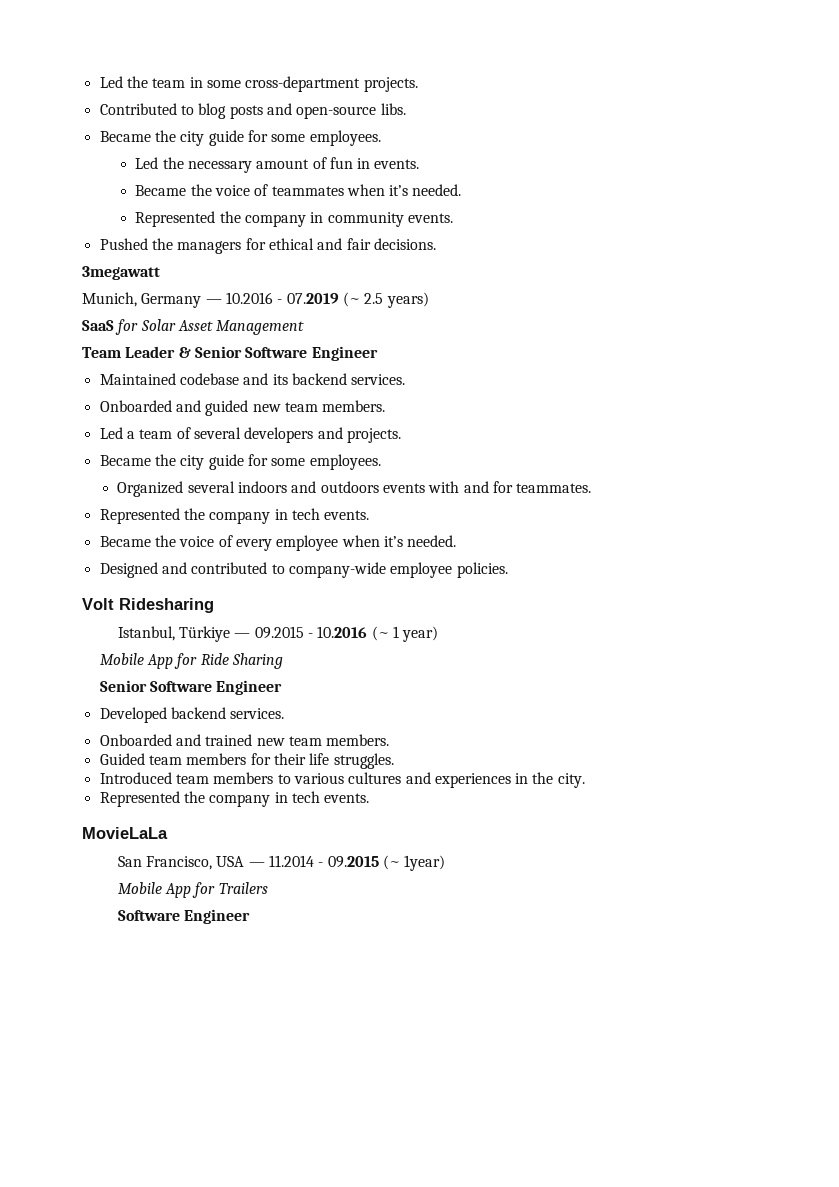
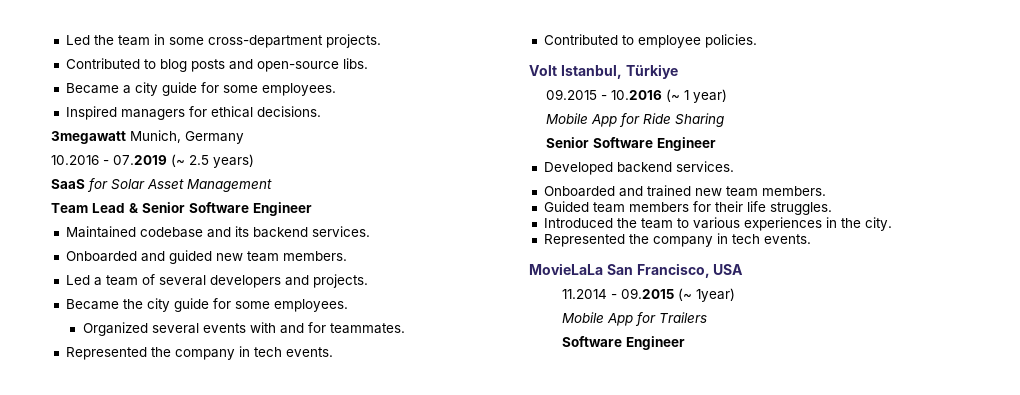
[154,130,381,146] [135,157,420,173] [135,184,462,196] [135,211,453,227] [99,238,173,250] the city guide for some employees. // Led the necessary amount of fun in events. // Became the voice of teammates when it’s needed. // Represented the company in community events. // Pushed the -> [122,82,336,96] [65,106,117,120] a city guide for some employees. // Inspired
[317,238,371,250] and fair -> (253, 112) none
(160, 273) // -> (126, 137) none
[205,299,222,304] — -> (244, 137) //
[125,346,176,358] Leader -> [92,203,125,213] Lead
[238,481,379,493] indoors and outdoors -> (199, 328) none
[99,535,457,551] [99,562,386,578] Became the voice of every employee when it’s needed. // Designed and contributed to company-wide -> [543,34,634,45] Contributed to
[119,598,214,613] Ridesharing // -> (557, 70) none
[234,633,251,638] — -> (678, 71) //
[175,772,431,784] team members to various cultures and -> [616,217,740,229] the team to various
(168, 833) // -> (603, 269) none
[248,862,265,867] — -> (744, 269) //

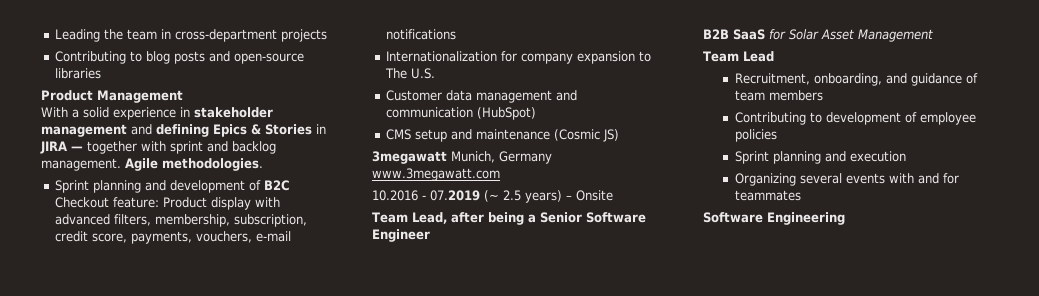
[65,35,90,45] Led -> [55,29,101,42] Leading
[168,34,381,48] [65,58,140,69] some cross-department projects. // Contributed -> [175,29,328,42] [55,51,127,64] cross-department projects // Contributing
[342,58,368,69] [65,82,336,96] [65,106,321,120] libs. // Became a city guide for some employees. // Inspired managers for ethical decisions. -> [55,68,102,79] [41,90,183,103] [41,107,273,120] [41,124,326,137] [40,141,276,154] [41,158,263,171] [55,180,291,193] [55,197,281,210] [55,214,308,227] [55,231,292,244] [386,29,457,40] [386,51,652,64] [385,68,436,79] [386,90,578,103] [386,107,537,120] [386,129,620,142] libraries // Product Management // With a solid experience in stakeholder management and defining Epics & Stories in JIRA — together with sprint and backlog management. Agile methodologies. // Sprint planning and development of B2C Checkout feature: Product display with advanced filters, membership, subscription, credit score, payments, vouchers, e-mail notifications // Internationalization for company expansion to The U.S. // Customer data management and communication (HubSpot) // CMS setup and maintenance (Cosmic JS)
(244, 137) none -> [372,168,500,181] www.3megawatt.com
(254, 161) // -> [566,190,613,201] [372,212,646,225] [372,229,430,242] [703,29,729,39] – Onsite // Team Lead, after being a Senior Software Engineer // B2B
[129,202,312,216] [65,226,370,238] [65,250,347,264] [65,274,368,288] [65,298,348,312] [82,322,148,336] & Senior Software Engineer // Maintained codebase and its backend services. // Onboarded and guided new team members. // Led a team of several developers and projects. // Became the city guide for some employees. // Organized -> [734,73,978,86] [734,90,823,101] [734,112,976,125] [734,129,777,142] [734,151,906,164] [734,173,796,186] // Recruitment, onboarding, and guidance of team members // Contributing to development of employee policies // Sprint planning and execution // Organizing
[329,323,405,334] [65,346,333,360] [543,34,757,48] [529,64,678,79] [545,89,727,103] [545,113,724,127] [545,137,716,151] [543,161,734,175] [543,185,826,197] [543,201,832,215] [543,217,892,231] [543,233,811,247] [529,263,744,278] [562,288,736,302] [562,312,708,326] [562,336,686,350] teammates. // Represented the company in tech events. // Contributed to employee policies. // Volt Istanbul, Türkiye // 09.2015 - 10.2016 (~ 1 year) // Mobile App for Ride Sharing // Senior Software Engineer // Developed backend services. // Onboarded and trained new team members. // Guided team members for their life struggles. // Introduced the team to various experiences in the city. // Represented the company in tech events. // MovieLaLa San Francisco, USA // 11.2014 - 09.2015 (~ 1year) // Mobile App for Trailers // Software Engineer -> [734,190,801,201] [703,212,845,225] teammates // Software Engineering

